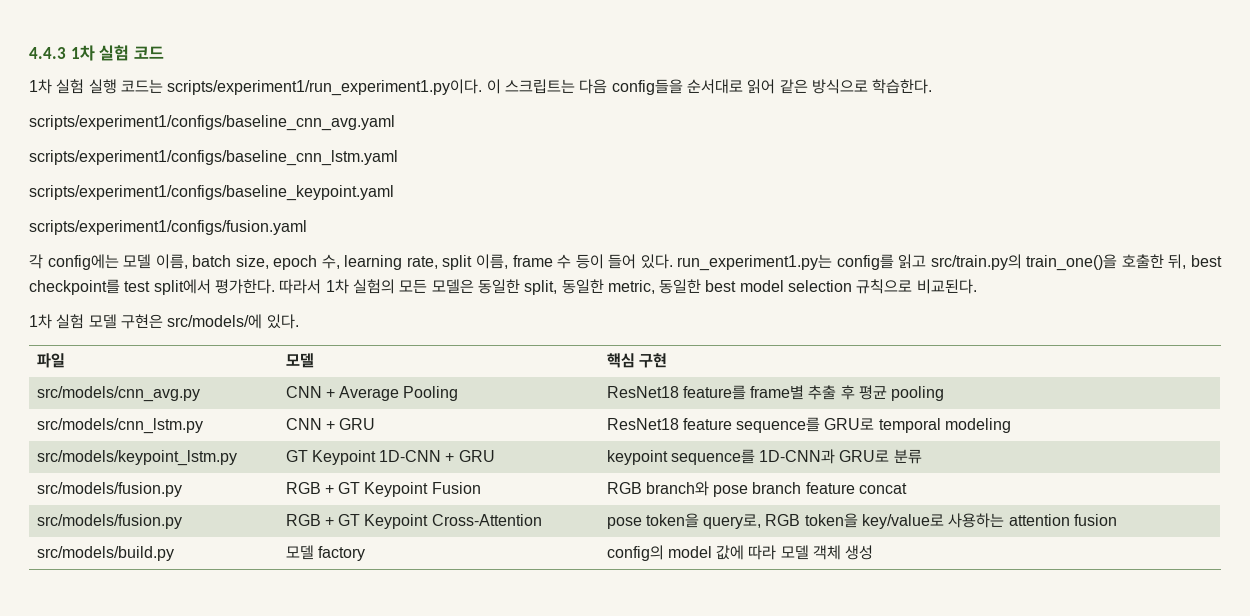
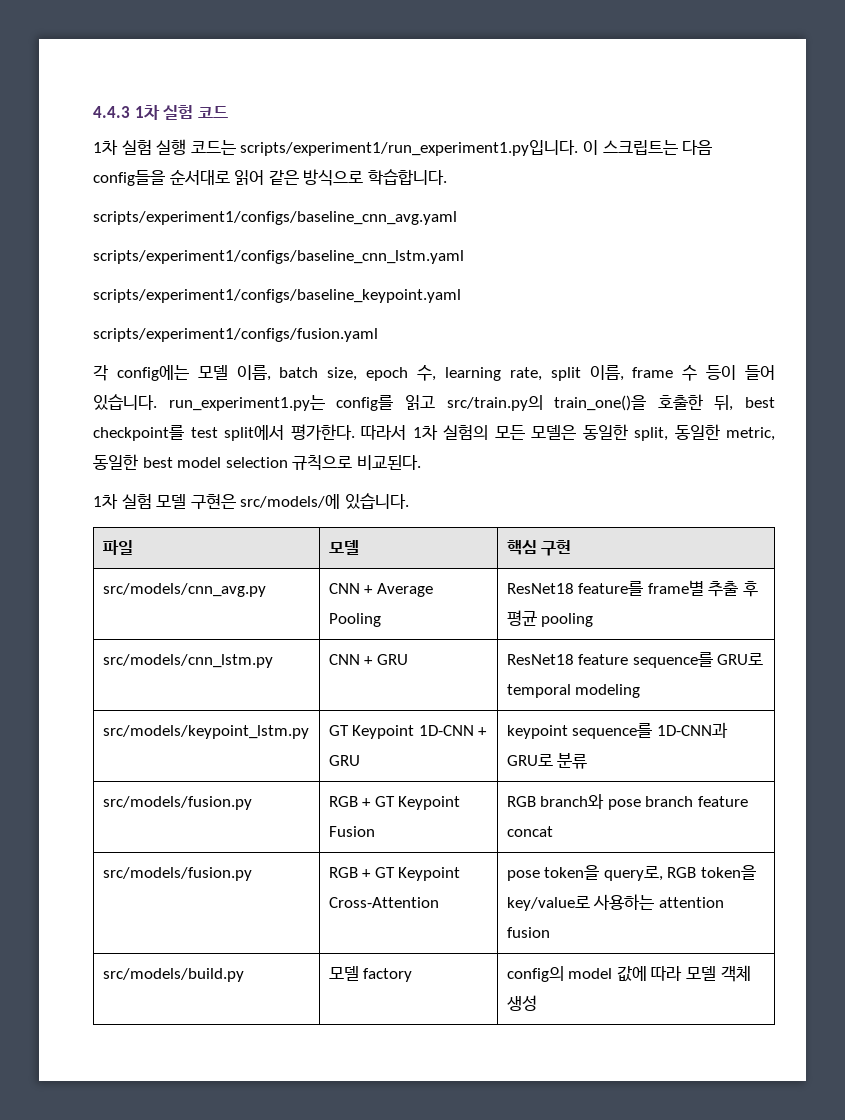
[167,79,483,96] scripts/experiment1/run_experiment1.py이다. -> [240,140,579,156] scripts/experiment1/run_experiment1.py입니다.
[872,79,933,94] 학습한다. -> [367,169,447,185] 학습합니다.
[640,254,673,269] 있다. -> [93,394,157,410] 있습니다.
[266,314,299,329] 있다. -> [344,493,409,509] 있습니다.

